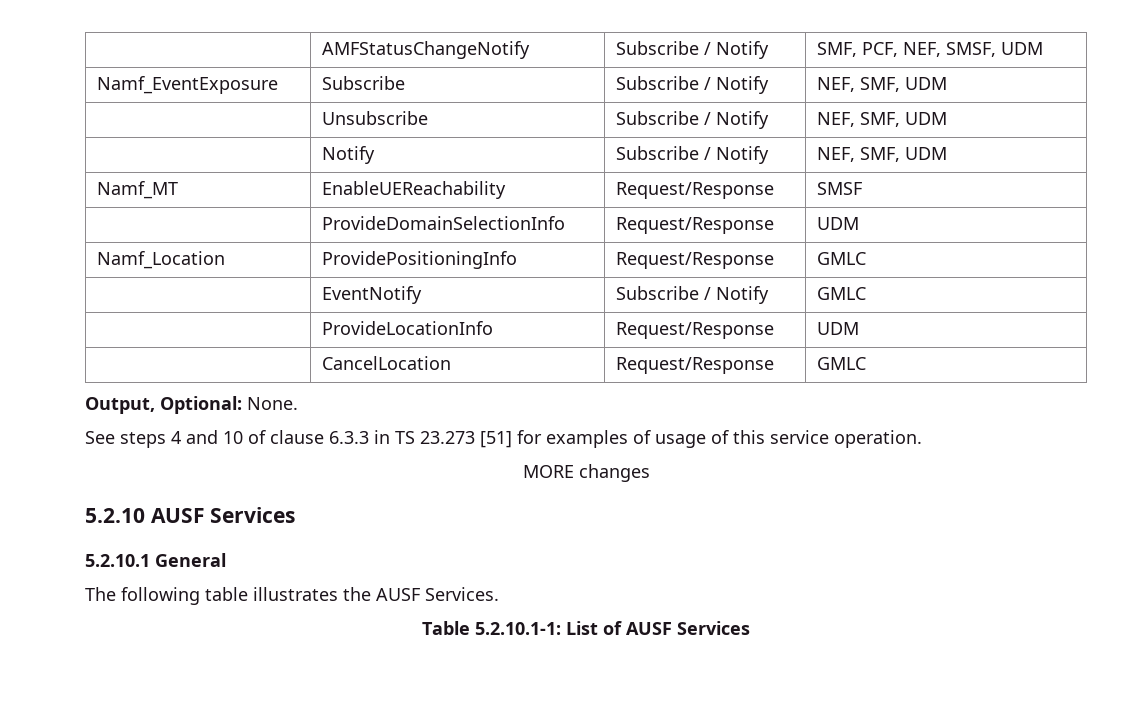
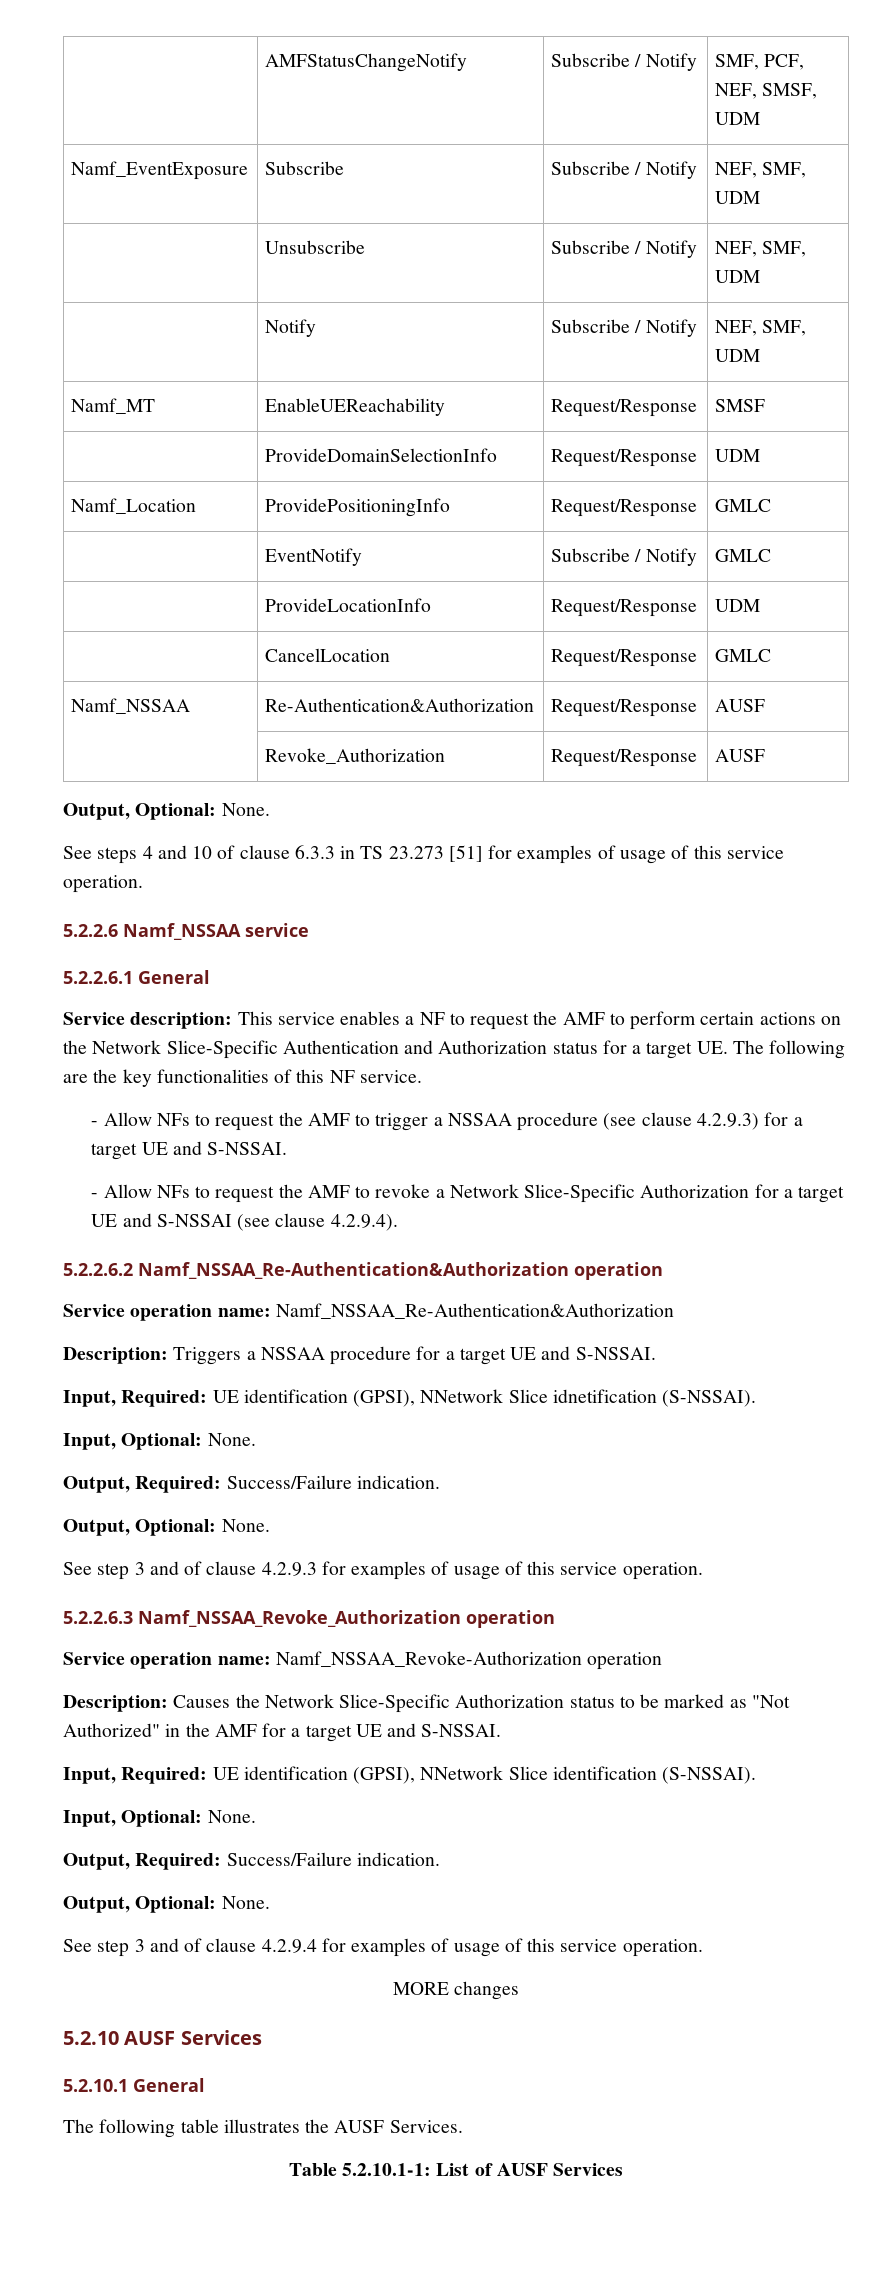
(866, 363) none -> [71,698,191,714] [265,698,535,712] [551,699,698,717] [715,699,766,712] [265,748,446,764] [551,749,698,767] [715,749,766,762] // Namf_NSSAA | Re-Authentication&Authorization | Request/Response | AUSF // | Revoke_Authorization | Request/Response | AUSF
(922, 439) none -> [63,923,309,940] [63,970,210,984] [63,1011,841,1030] [63,1040,846,1059] [63,1069,422,1087] [91,1112,803,1131] [91,1141,288,1160] [91,1184,845,1203] [91,1213,398,1231] [63,1262,663,1280] [63,1303,674,1321] [63,1346,656,1365] [63,1389,757,1407] [63,1433,256,1450] [63,1475,440,1493] [63,1519,270,1536] [63,1561,703,1580] [63,1610,555,1628] [63,1651,663,1670] [63,1694,790,1713] [63,1723,502,1742] [63,1766,757,1784] [63,1810,256,1827] [63,1852,440,1870] [63,1896,270,1913] [63,1938,703,1957] // 5.2.2.6 Namf_NSSAA service // 5.2.2.6.1 General // Service description: This service enables a NF to request the AMF to perform certain actions on the Network Slice-Specific Authentication and Authorization status for a target UE. The following are the key functionalities of this NF service. // - Allow NFs to request the AMF to trigger a NSSAA procedure (see clause 4.2.9.3) for a target UE and S-NSSAI. // - Allow NFs to request the AMF to revoke a Network Slice-Specific Authorization for a target UE and S-NSSAI (see clause 4.2.9.4). // 5.2.2.6.2 Namf_NSSAA_Re-Authentication&Authorization operation // Service operation name: Namf_NSSAA_Re-Authentication&Authorization // Description: Triggers a NSSAA procedure for a target UE and S-NSSAI. // Input, Required: UE identification (GPSI), NNetwork Slice idnetification (S-NSSAI). // Input, Optional: None. // Output, Required: Success/Failure indication. // Output, Optional: None. // See step 3 and of clause 4.2.9.3 for examples of usage of this service operation. // 5.2.2.6.3 Namf_NSSAA_Revoke_Authorization operation // Service operation name: Namf_NSSAA_Revoke-Authorization operation // Description: Causes the Network Slice-Specific Authorization status to be marked as "Not Authorized" in the AMF for a target UE and S-NSSAI. // Input, Required: UE identification (GPSI), NNetwork Slice identification (S-NSSAI). // Input, Optional: None. // Output, Required: Success/Failure indication. // Output, Optional: None. // See step 3 and of clause 4.2.9.4 for examples of usage of this service operation.

